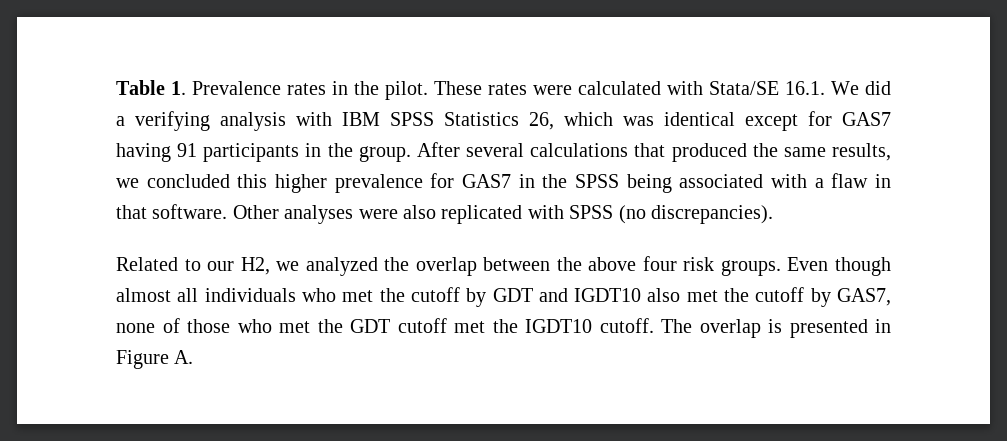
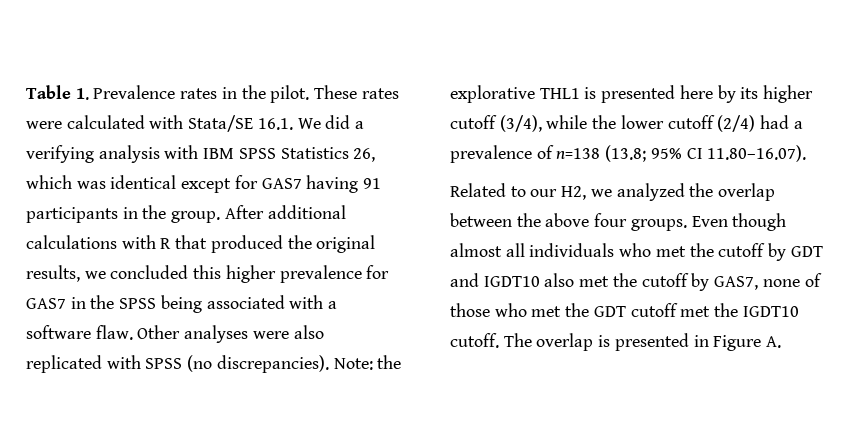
[466,143,629,157] several calculations -> [267,205,346,219] [26,235,172,249] additional calculations with R
[783,147,826,157] same -> [316,235,376,253] original
[831,173,891,188] [116,204,228,219] flaw in that software. -> [26,325,133,340] software flaw.
(773, 214) none -> [333,355,402,370] [450,85,814,103] [450,115,803,132] [450,145,807,163] Note: the explorative THL1 is presented here by its higher cutoff (3/4), while the lower cutoff (2/4) had a prevalence of n=138 (13.8; 95% CI 11.80–16.07).
[683,257,715,271] risk -> (628, 220) none

